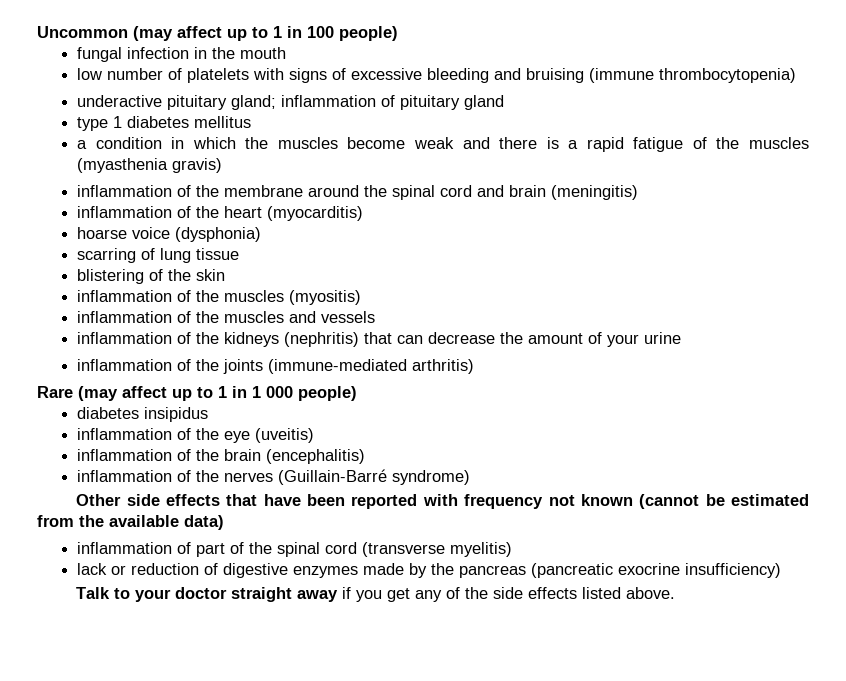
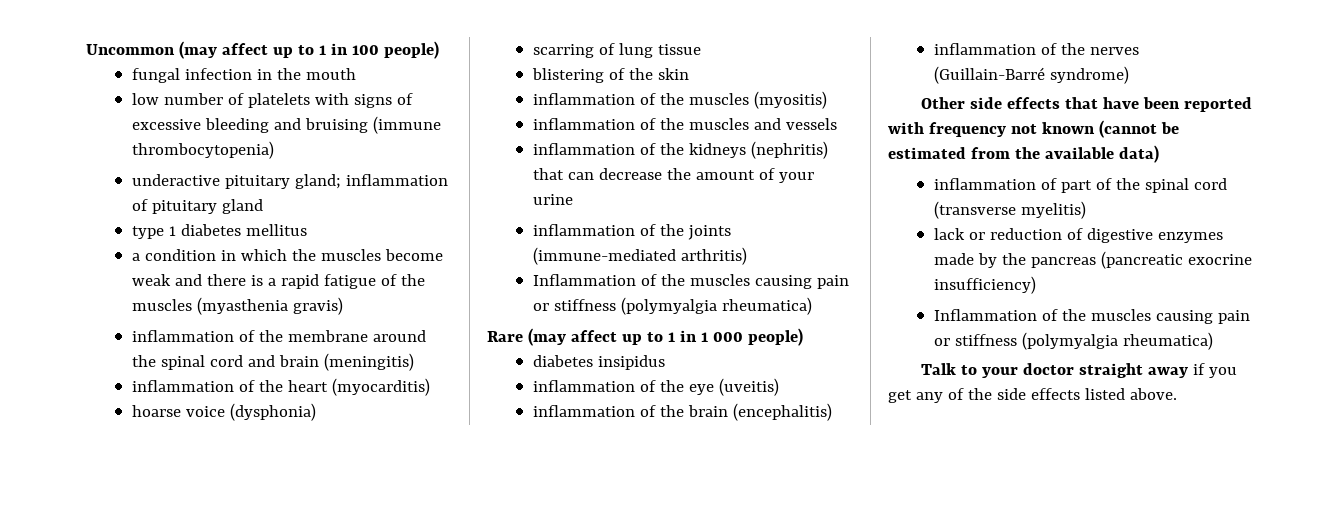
(475, 366) none -> [532,274,849,289] [532,297,812,315] // Inflammation of the muscles causing pain or stiffness (polymyalgia rheumatica)
(782, 570) none -> [933,309,1250,324] [933,332,1213,350] // Inflammation of the muscles causing pain or stiffness (polymyalgia rheumatica)

